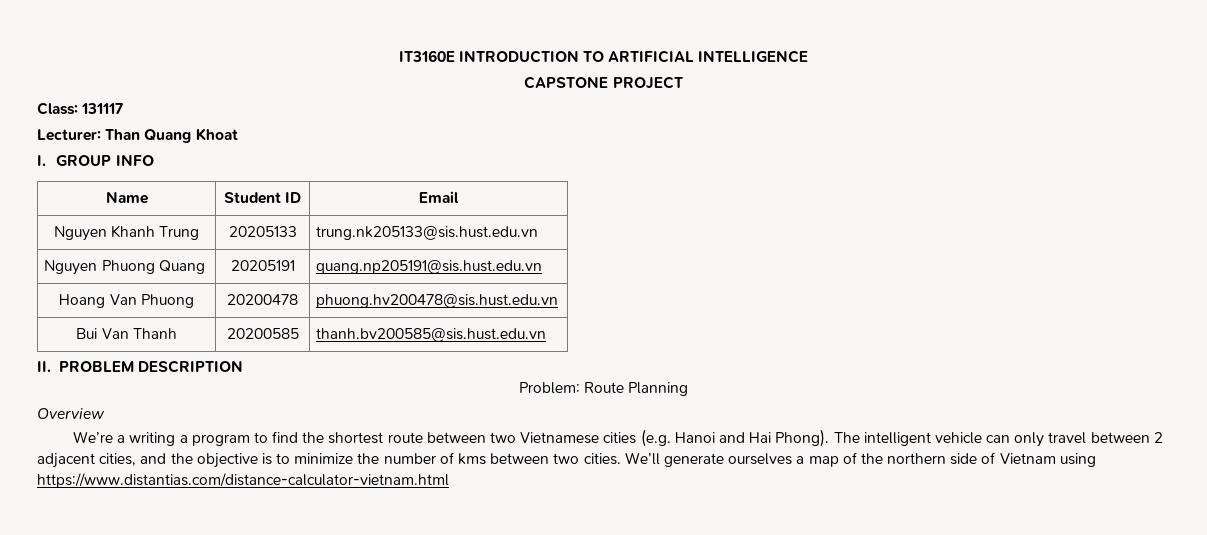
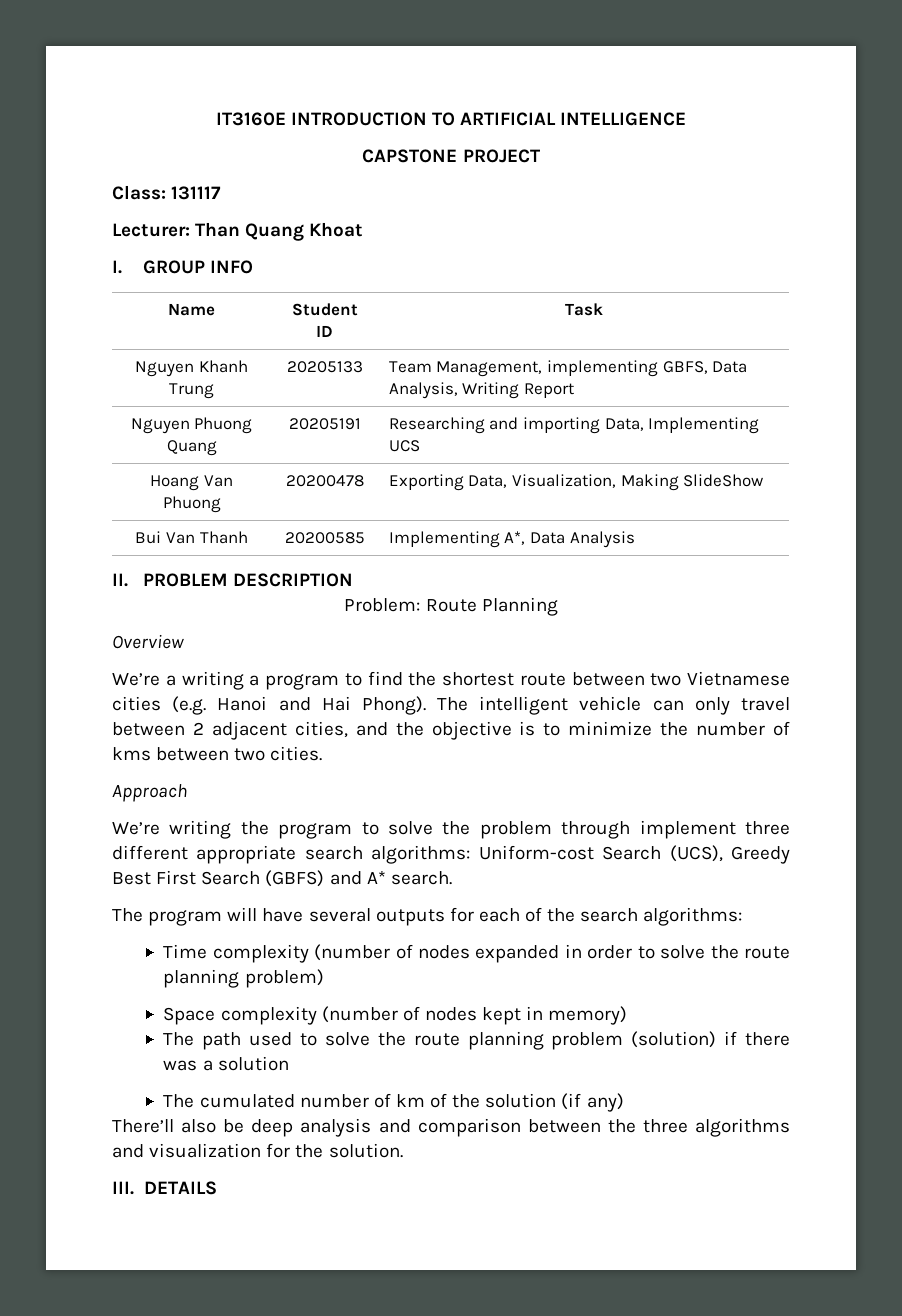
[419,191,459,203] Email -> [564,303,603,316] Task
[316,226,539,240] [44,260,205,275] [230,260,295,271] [316,260,543,274] trung.nk205133@sis.hust.edu.vn // Nguyen Phuong Quang | 20205191 | quang.np205191@sis.hust.edu.vn -> [388,360,748,377] [388,382,575,399] [130,417,253,434] [166,440,217,456] [288,418,361,430] [388,417,760,434] [388,440,420,452] Team Management, implementing GBFS, Data Analysis, Writing Report // Nguyen Phuong Quang | 20205191 | Researching and importing Data, Implementing UCS
[316,294,559,308] phuong.hv200478@sis.hust.edu.vn -> [388,474,764,491] Exporting Data, Visualization, Making SlideShow
[316,328,547,342] thanh.bv200585@sis.hust.edu.vn -> [388,531,635,548] Implementing A*, Data Analysis
[624,452,1096,467] [37,473,449,488] We’ll generate ourselves a map of the northern side of Vietnam using https://www.distantias.com/distance-calculator-vietnam.html -> [112,784,187,802] [112,820,790,839] [112,845,791,864] [112,870,452,887] [112,907,743,926] [163,944,791,963] [163,969,324,988] [163,1006,628,1025] [163,1031,790,1050] [163,1056,289,1071] [163,1093,624,1112] [112,1118,791,1137] [112,1143,403,1158] [112,1181,217,1195] // Approach // We’re writing the program to solve the problem through implement three different appropriate search algorithms: Uniform-cost Search (UCS), Greedy Best First Search (GBFS) and A* search. // The program will have several outputs for each of the search algorithms: // Time complexity (number of nodes expanded in order to solve the route planning problem) // Space complexity (number of nodes kept in memory) // The path used to solve the route planning problem (solution) if there was a solution // The cumulated number of km of the solution (if any) // There’ll also be deep analysis and comparison between the three algorithms and visualization for the solution. // III. DETAILS

